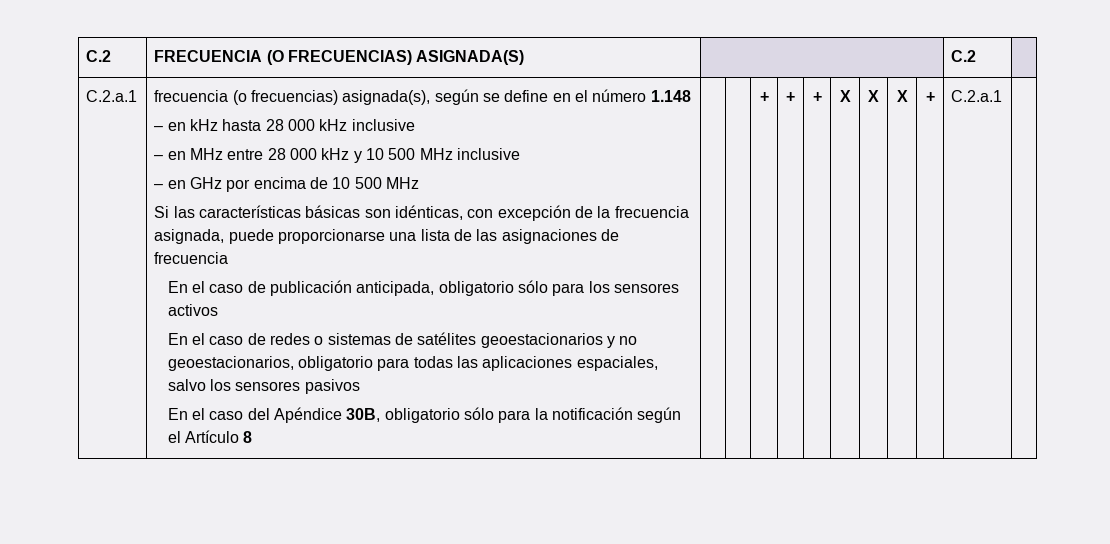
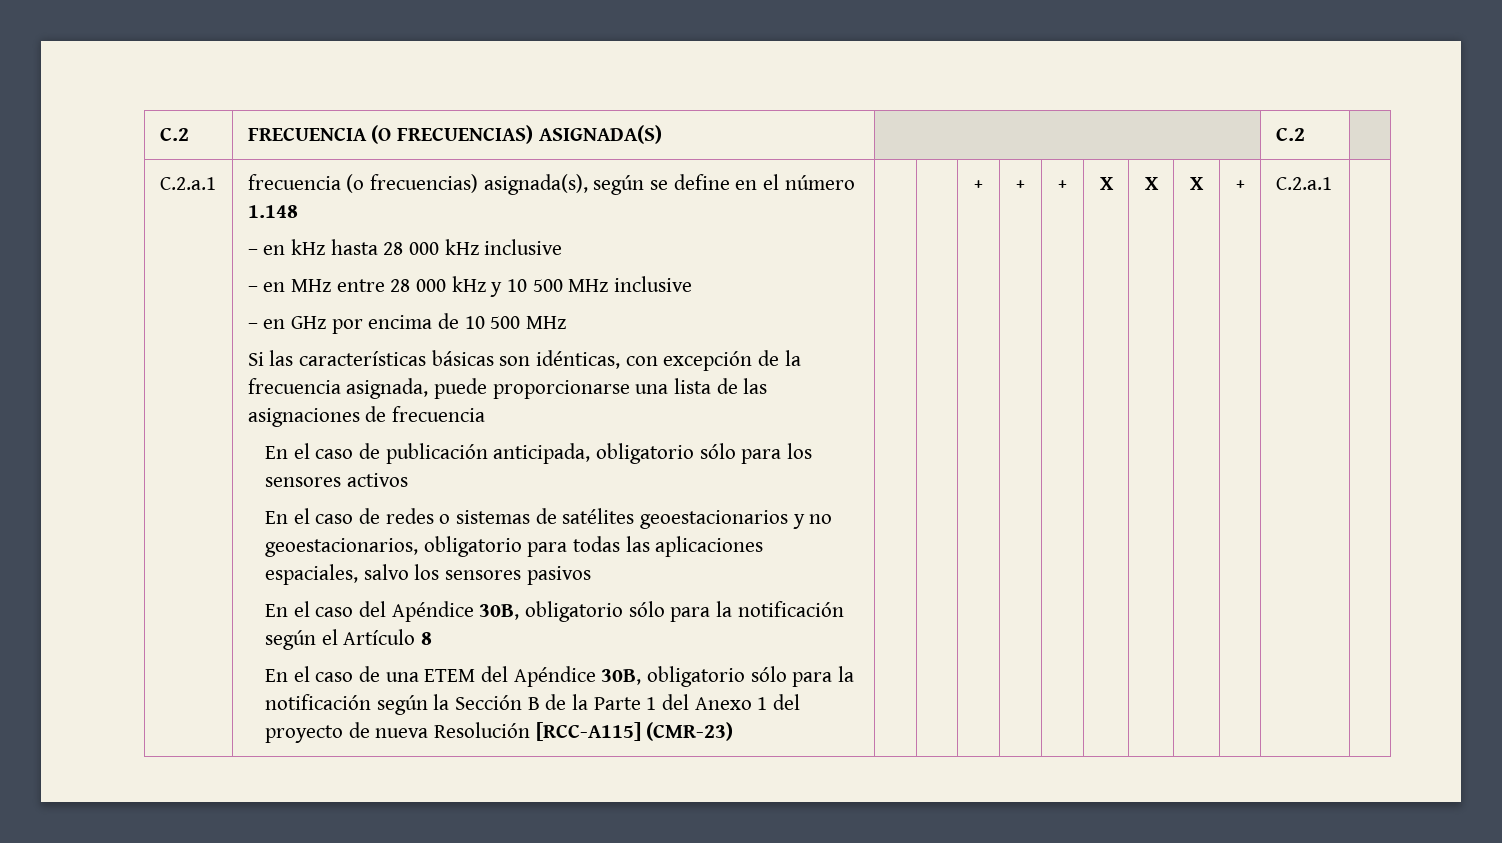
(253, 437) none -> [265,666,855,687] [265,694,801,715] [265,722,734,743] // En el caso de una ETEM del Apéndice 30B, obligatorio sólo para la notificación según la Sección B de la Parte 1 del Anexo 1 del proyecto de nueva Resolución [RCC-A115] (CMR-23)

